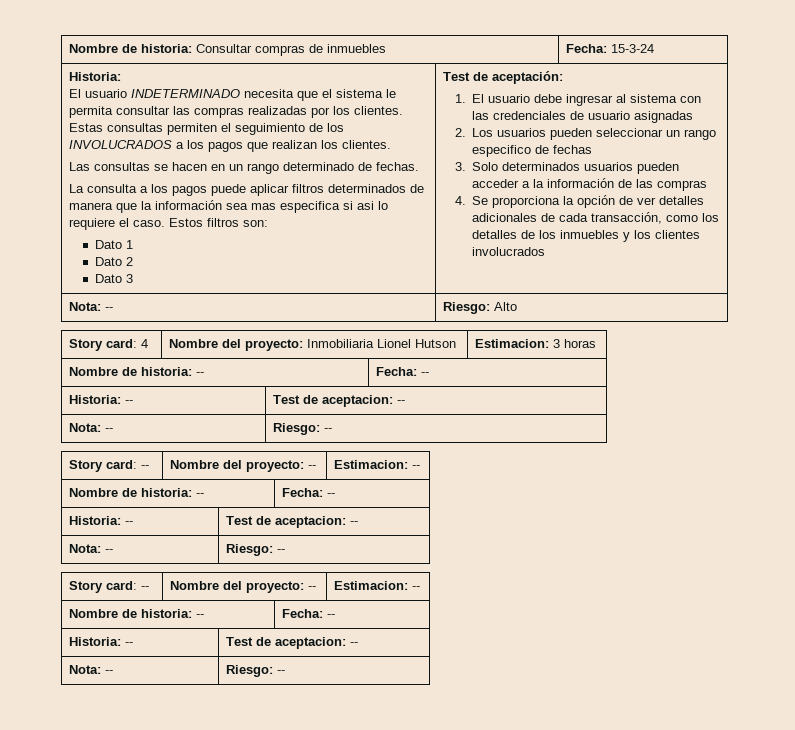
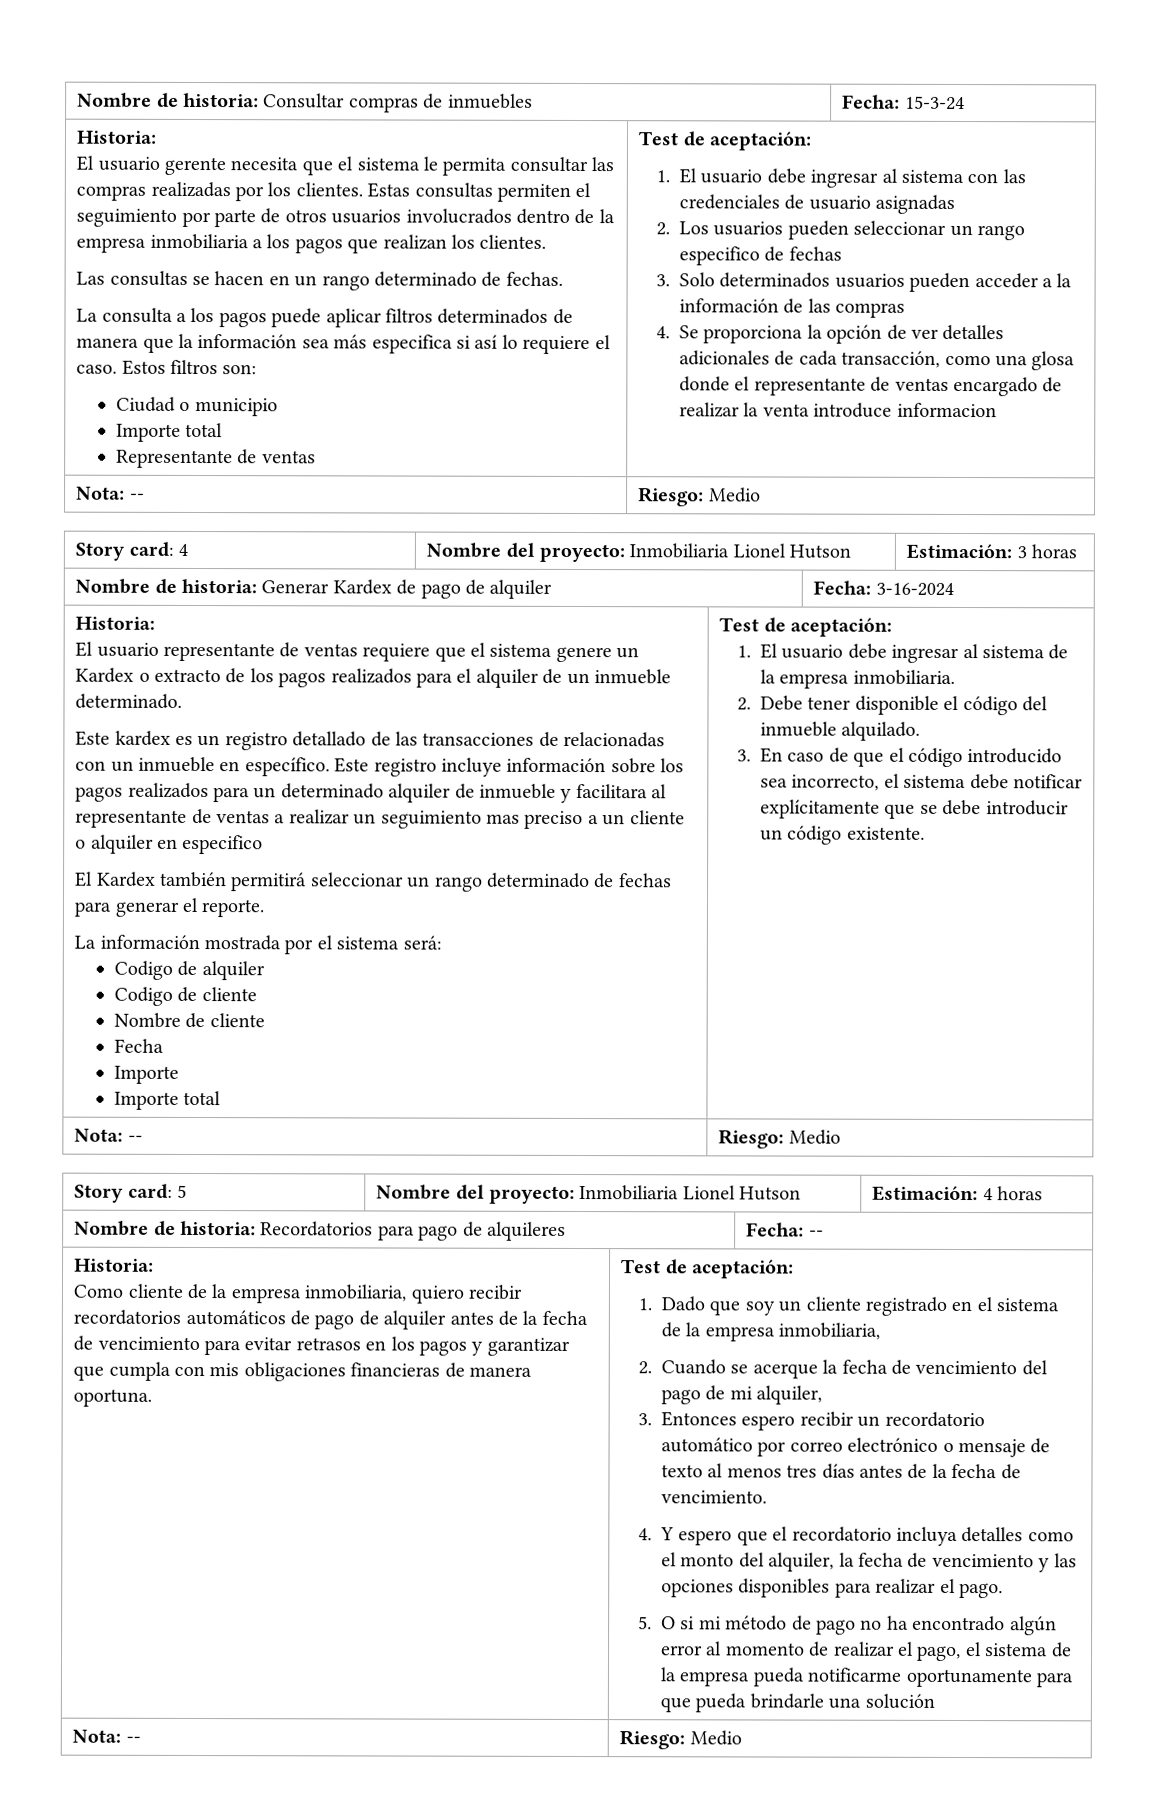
[130,89,240,98] INDETERMINADO -> [163,156,226,176] gerente
[308,123,344,132] [68,140,172,149] de los INVOLUCRADOS -> [181,208,615,228] [76,233,249,253] por parte de otros usuarios involucrados dentro de la empresa inmobiliaria
[250,203,276,210] mas -> [333,334,368,349] más
[356,201,374,210] asi -> [474,334,499,349] así
[94,240,133,249] [94,257,133,266] [94,274,133,283] Dato 1 // Dato 2 // Dato 3 -> [115,396,278,417] [115,422,224,442] [115,449,316,469] Ciudad o municipio // Importe total // Representante de ventas
[702,213,720,222] [472,230,701,242] [472,247,546,256] [68,302,113,311] [442,302,517,314] los detalles de los inmuebles y los clientes involucrados // Nota: -- | Riesgo: Alto -> [994,351,1076,371] [678,376,1063,397] [678,402,997,418] [76,486,145,500] [638,487,761,507] una glosa donde el representante de ventas encargado de realizar la venta introduce informacion // Nota: -- | Riesgo: Medio
[474,339,549,348] Estimacion: -> [906,543,1013,560] Estimación:
[195,372,204,376] [375,367,429,376] [68,395,133,404] [272,395,405,407] [68,423,113,432] [272,423,332,435] [68,460,149,472] [169,460,316,472] [333,460,420,469] [68,488,204,497] [281,488,335,497] [68,516,133,525] [225,516,358,528] [68,544,113,553] [225,544,285,556] [68,581,149,593] [169,581,316,593] [333,581,420,590] [68,609,204,618] [281,609,335,618] [68,637,133,646] [225,637,358,649] [68,665,113,674] [225,665,285,677] -- | Fecha: -- // Historia: -- | Test de aceptacion: -- // Nota: -- | Riesgo: -- // Story card: -- | Nombre del proyecto: -- | Estimacion: -- // Nombre de historia: -- | Fecha: -- // Historia: -- | Test de aceptacion: -- // Nota: -- | Riesgo: -- // Story card: -- | Nombre del proyecto: -- | Estimacion: -- // Nombre de historia: -- | Fecha: -- // Historia: -- | Test de aceptacion: -- // Nota: -- | Riesgo: -- -> [261,579,553,599] [813,580,954,596] [75,616,156,630] [75,641,640,663] [75,667,671,688] [75,693,183,709] [75,730,666,751] [75,756,685,777] [75,782,668,803] [75,808,685,830] [75,834,264,855] [75,871,672,892] [74,897,265,918] [74,934,442,955] [113,960,265,981] [113,986,257,1006] [113,1012,265,1029] [113,1038,164,1053] [113,1065,179,1084] [113,1090,222,1110] [719,617,892,637] [736,643,1069,663] [759,669,955,689] [736,695,1048,716] [759,721,921,741] [736,747,1063,768] [759,773,1083,791] [759,799,1069,819] [759,825,925,845] [74,1128,143,1142] [718,1129,841,1149] [74,1183,187,1203] [376,1184,802,1204] [872,1185,1043,1202] [74,1220,566,1241] [746,1222,824,1237] [74,1258,155,1272] [73,1283,522,1304] [73,1309,588,1330] [73,1335,570,1356] [73,1361,532,1382] [73,1388,153,1407] [621,1259,794,1279] [637,1296,1060,1316] [660,1322,881,1342] [637,1359,1048,1379] [660,1385,823,1405] [637,1411,985,1431] [660,1437,1051,1458] [660,1463,1021,1480] [660,1490,767,1504] [637,1526,1074,1546] [660,1552,1077,1573] [660,1578,1003,1599] [637,1615,1057,1636] [660,1641,1072,1662] [659,1667,1073,1688] [659,1693,935,1713] [72,1729,141,1743] [619,1730,742,1750] Generar Kardex de pago de alquiler | Fecha: 3-16-2024 // Historia: // El usuario representante de ventas requiere que el sistema genere un Kardex o extracto de los pagos realizados para el alquiler de un inmueble determinado. // Este kardex es un registro detallado de las transacciones de relacionadas con un inmueble en específico. Este registro incluye información sobre los pagos realizados para un determinado alquiler de inmueble y facilitara al representante de ventas a realizar un seguimiento mas preciso a un cliente o alquiler en especifico // El Kardex también permitirá seleccionar un rango determinado de fechas para generar el reporte. // La información mostrada por el sistema será: // Codigo de alquiler // Codigo de cliente // Nombre de cliente // Fecha // Importe // Importe total | Test de aceptación: // 1. El usuario debe ingresar al sistema de la empresa inmobiliaria. // 2. Debe tener disponible el código del inmueble alquilado. // 3. En caso de que el código introducido sea incorrecto, el sistema debe notificar explícitamente que se debe introducir un código existente. // Nota: -- | Riesgo: Medio // Story card: 5 | Nombre del proyecto: Inmobiliaria Lionel Hutson | Estimación: 4 horas // Nombre de historia: Recordatorios para pago de alquileres | Fecha: -- // Historia: // Como cliente de la empresa inmobiliaria, quiero recibir recordatorios automáticos de pago de alquiler antes de la fecha de vencimiento para evitar retrasos en los pagos y garantizar que cumpla con mis obligaciones financieras de manera oportuna. | Test de aceptación: // 1. Dado que soy un cliente registrado en el sistema de la empresa inmobiliaria, // 2. Cuando se acerque la fecha de vencimiento del pago de mi alquiler, // 3. Entonces espero recibir un recordatorio automático por correo electrónico o mensaje de texto al menos tres días antes de la fecha de vencimiento. // 4. Y espero que el recordatorio incluya detalles como el monto del alquiler, la fecha de vencimiento y las opciones disponibles para realizar el pago. // 5. O si mi método de pago no ha encontrado algún error al momento de realizar el pago, el sistema de la empresa pueda notificarme oportunamente para que pueda brindarle una solución // Nota: -- | Riesgo: Medio

